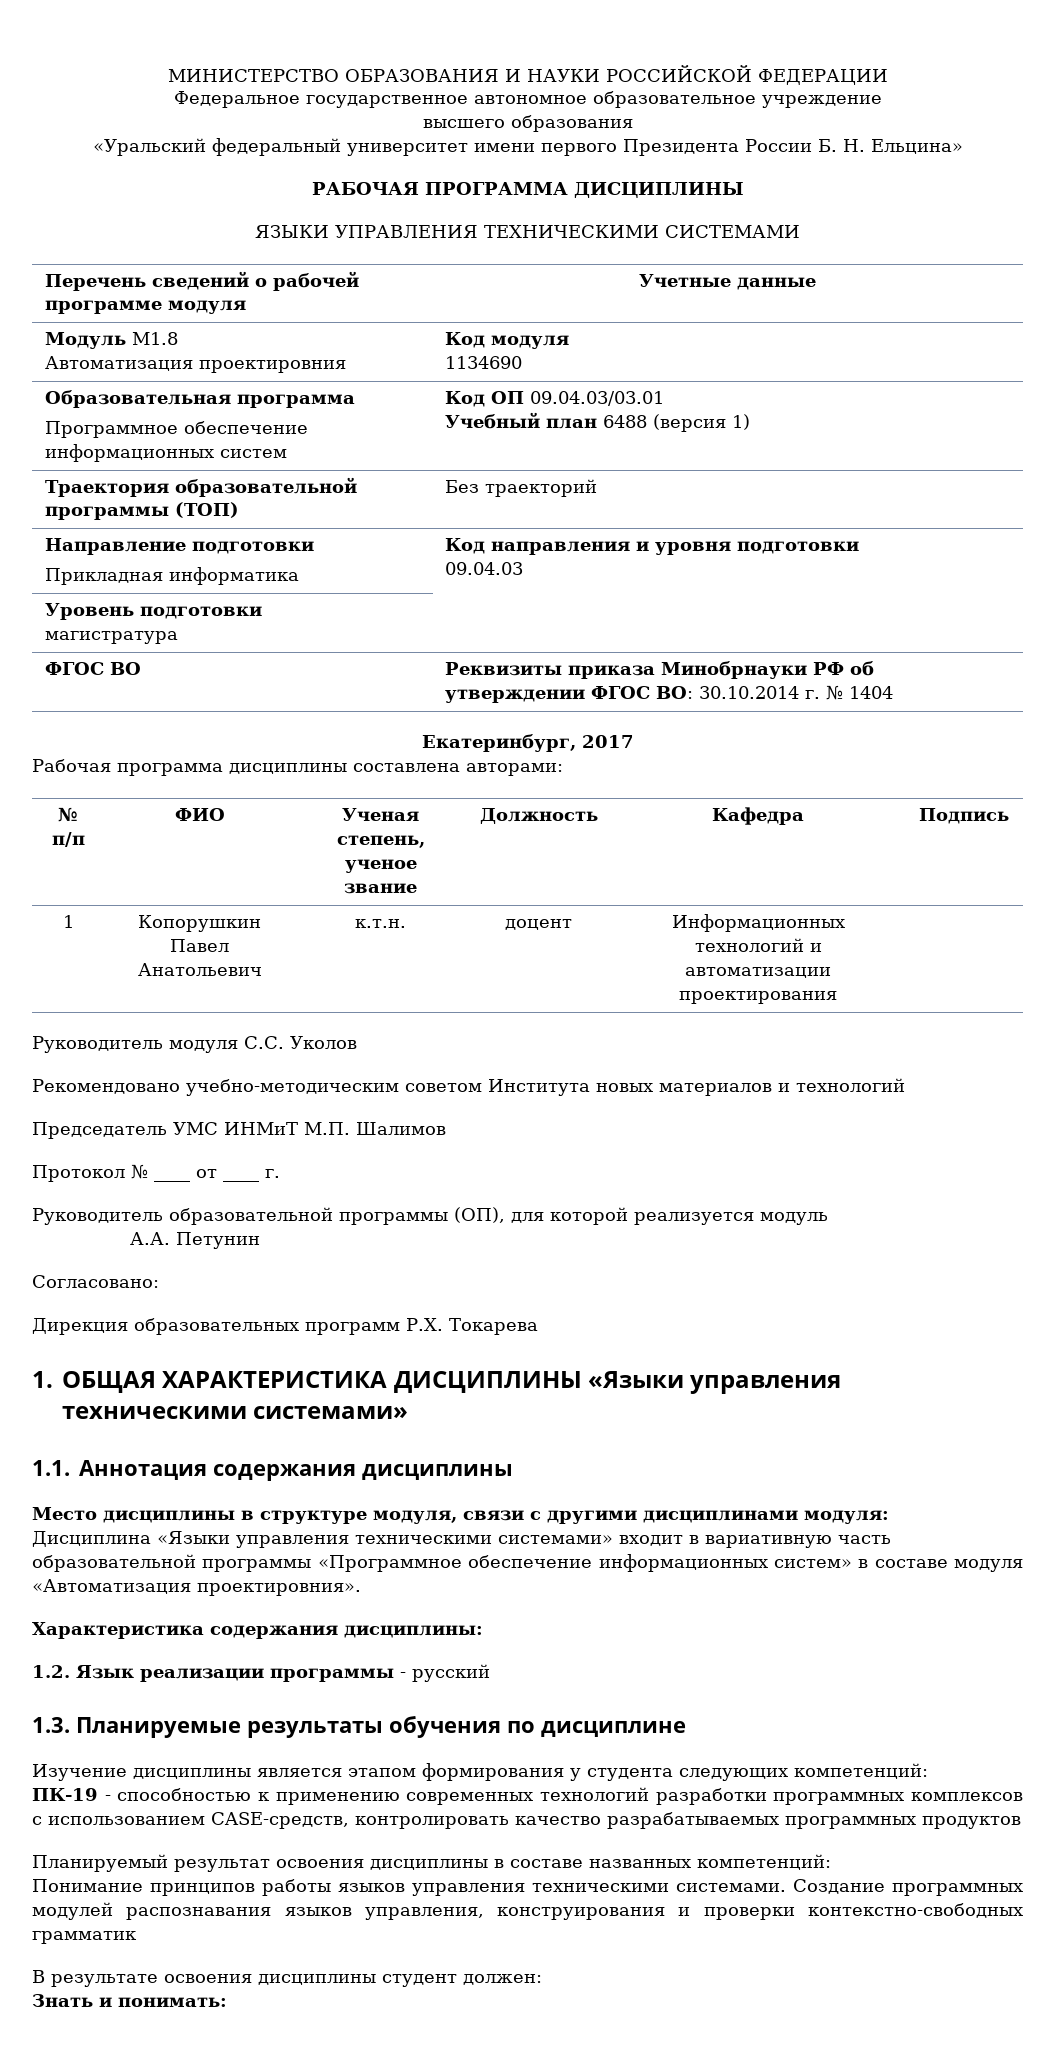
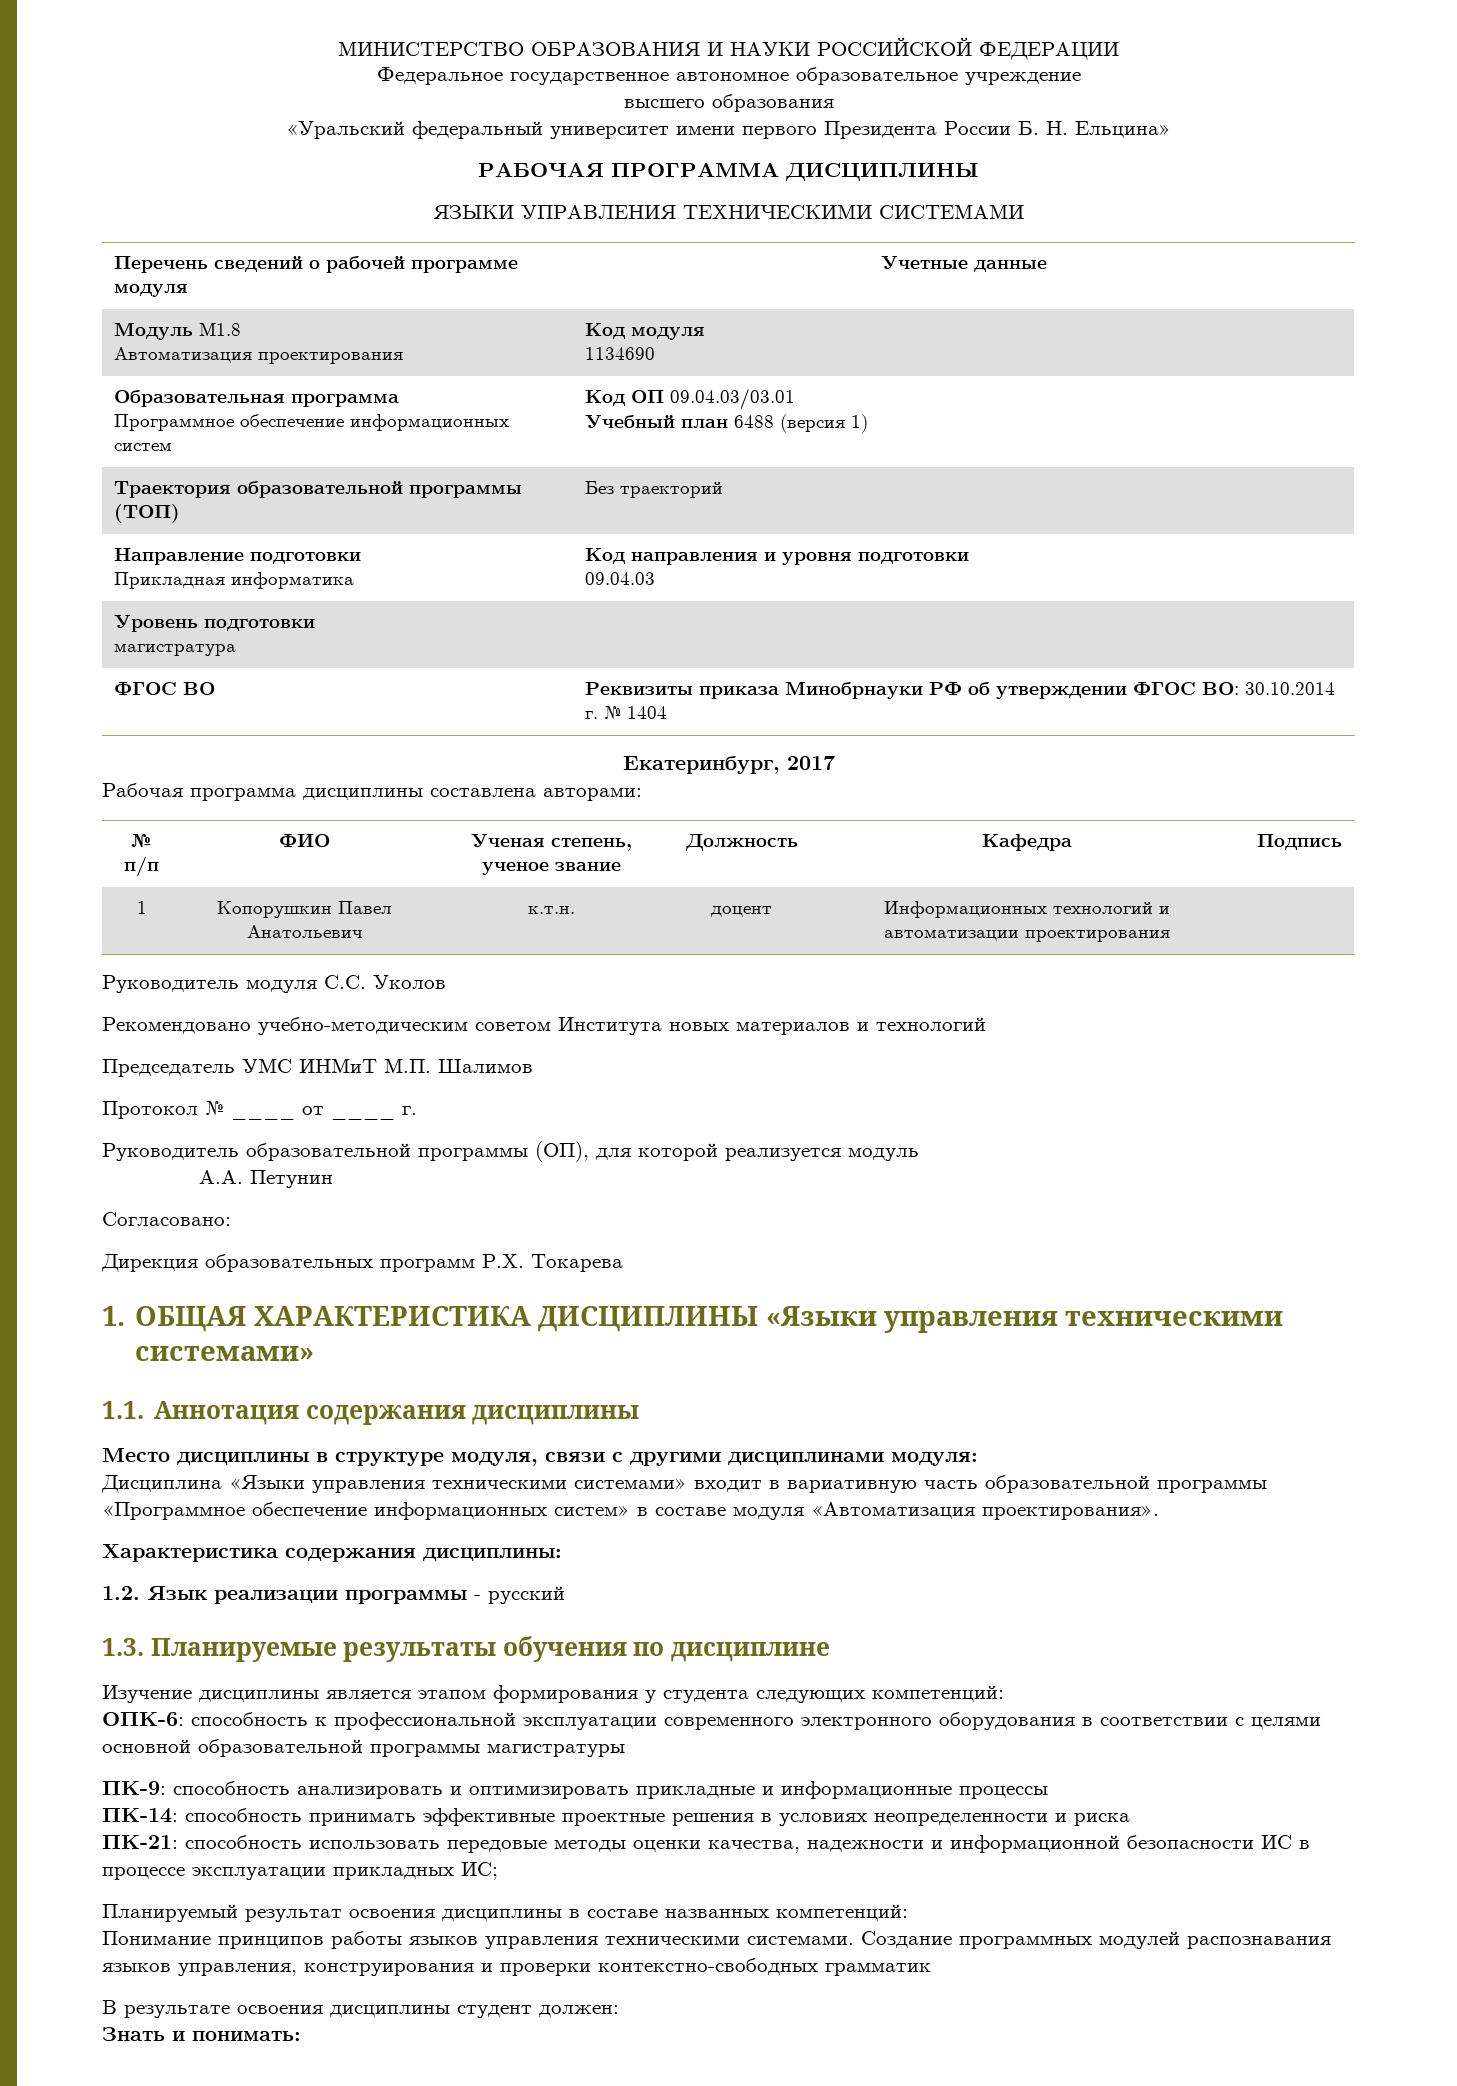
[199,360,347,373] проектировния -> [257,352,403,364] проектирования
[197,1583,361,1596] проектировния». -> [982,1505,1159,1520] проектирования».
[32,1787,1023,1805] [32,1812,1021,1829] ПК-19 - способностью к применению современных технологий разработки программных комплексов с использованием CASE-средств, контролировать качество разрабатываемых программных продуктов -> [102,1712,1321,1730] [102,1739,625,1757] [102,1781,1048,1799] [102,1808,1130,1826] [102,1835,1310,1853] [102,1862,498,1880] ОПК-6: способность к профессиональной эксплуатации современного электронного оборудования в соответствии с целями основной образовательной программы магистратуры // ПК-9: способность анализировать и оптимизировать прикладные и информационные процессы // ПК-14: способность принимать эффективные проектные решения в условиях неопределенности и риска // ПК-21: способность использовать передовые методы оценки качества, надежности и информационной безопасности ИС в процессе эксплуатации прикладных ИС;

